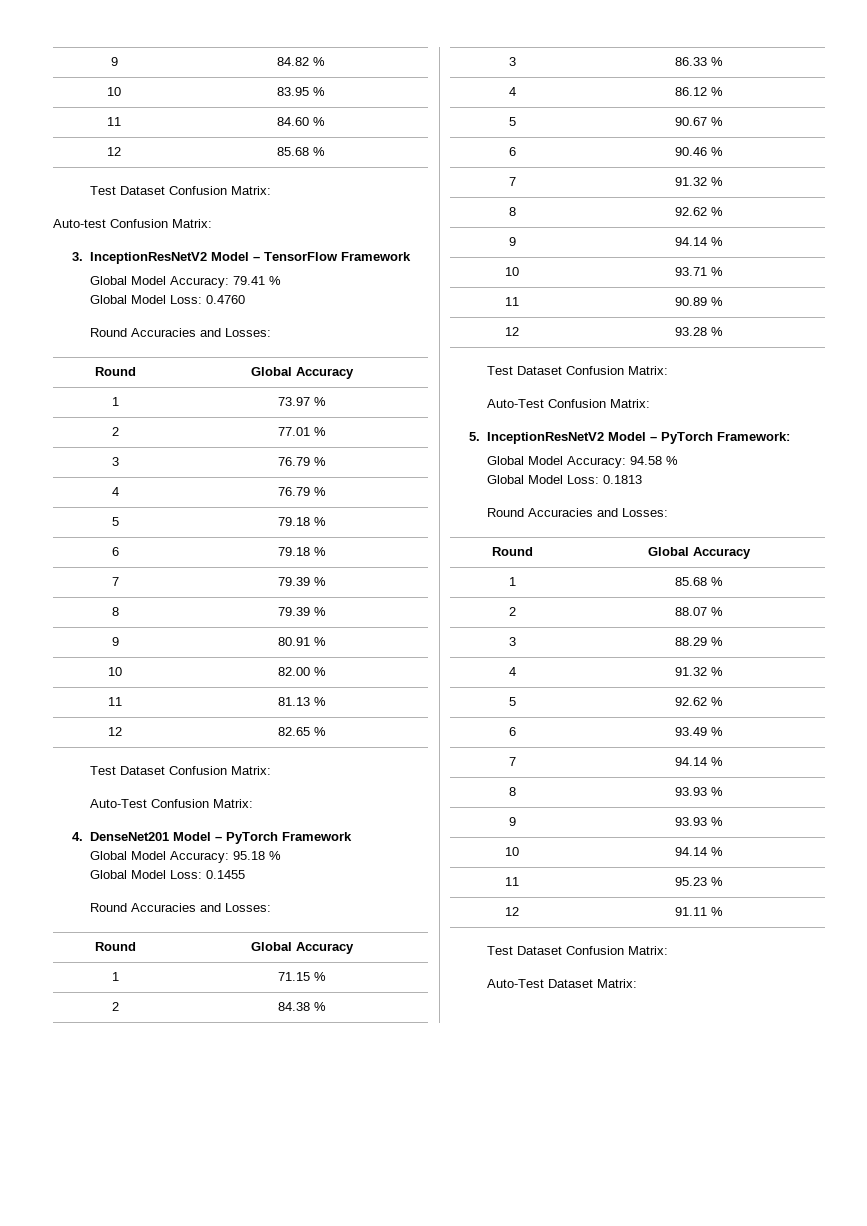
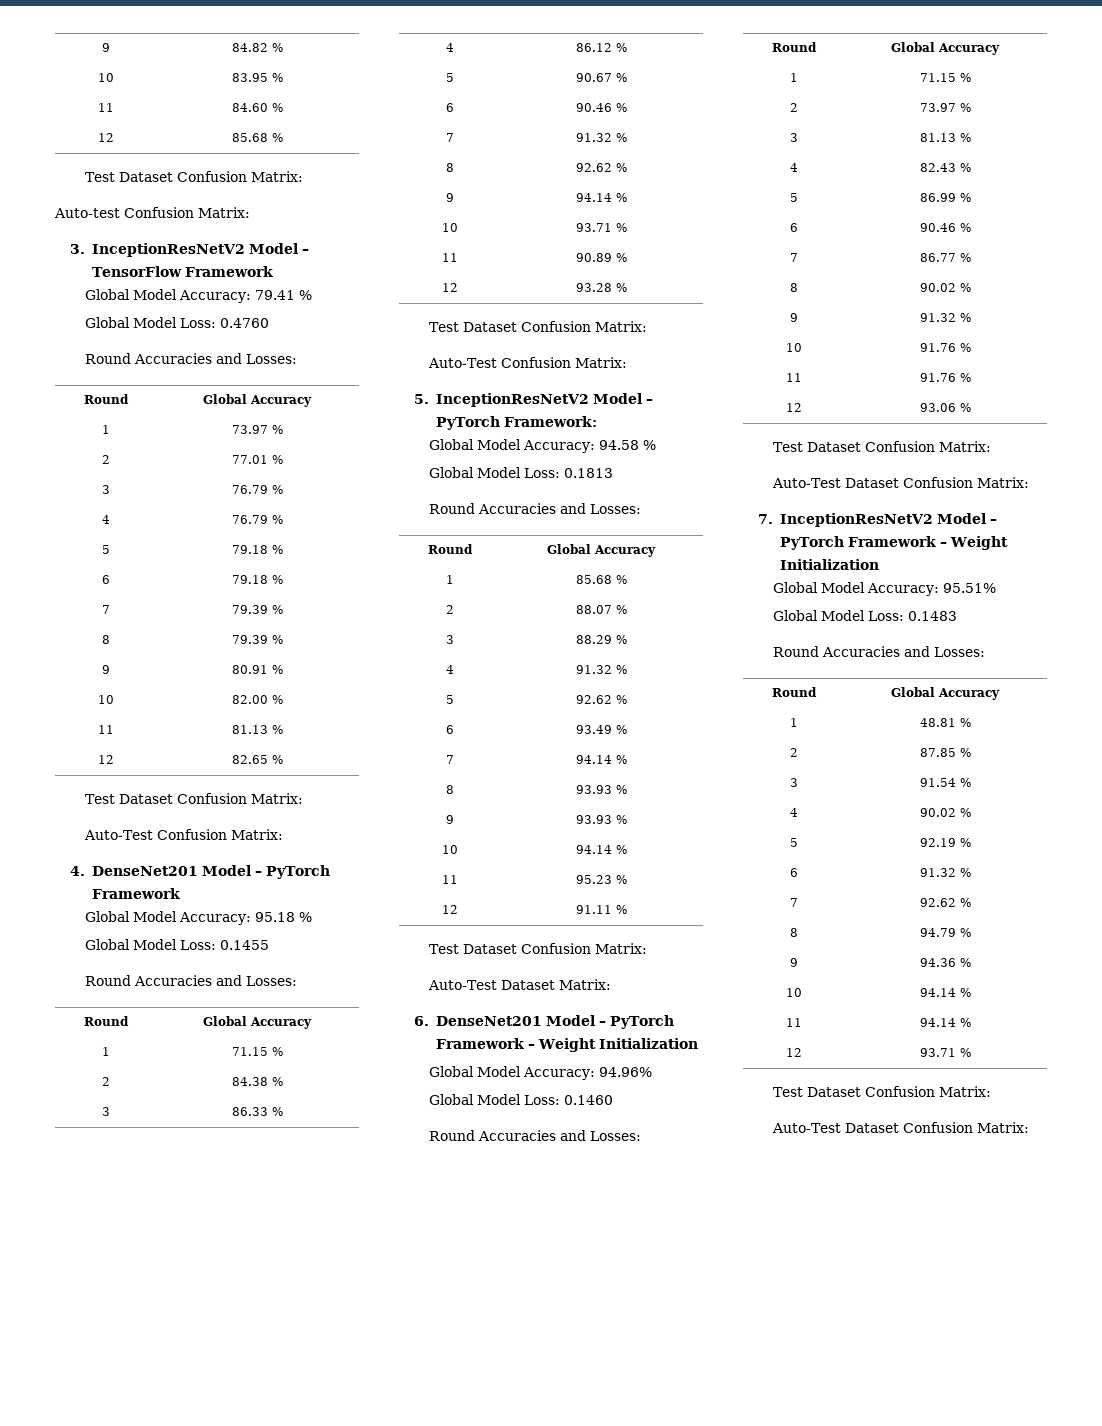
(638, 983) none -> [414,1015,674,1029] [435,1038,698,1052] [429,1066,653,1080] [429,1094,614,1105] [429,1130,642,1141] [771,42,817,52] [891,42,1000,55] [789,73,798,82] [919,73,971,82] [789,103,798,112] [919,103,971,112] [789,133,798,142] [919,133,971,142] [789,163,798,172] [919,163,971,172] [789,193,798,202] [919,193,971,202] [789,223,798,232] [919,223,971,232] [789,253,798,262] [919,253,971,262] [789,283,798,292] [919,283,971,292] [789,313,798,322] [919,313,971,322] [785,343,802,352] [919,343,971,352] [785,373,802,382] [919,373,971,382] [785,403,802,412] [919,403,971,412] [773,441,992,452] [772,477,1030,488] [758,513,997,527] [779,536,1008,550] [779,559,879,570] [773,582,997,596] [773,610,958,621] [773,646,986,657] [771,687,817,697] [891,687,1000,700] [789,718,798,727] [919,718,971,727] [789,748,798,757] [919,748,971,757] [789,778,798,787] [919,778,971,787] [789,808,798,817] [919,808,971,817] [789,838,798,847] [919,838,971,847] [789,868,798,877] [919,868,971,877] [789,898,798,907] [919,898,971,907] [789,928,798,937] [919,928,971,937] [789,958,798,967] [919,958,971,967] [785,988,802,997] [919,988,971,997] [785,1018,802,1027] [919,1018,971,1027] [785,1048,802,1057] [919,1048,971,1057] [773,1086,992,1097] [772,1122,1030,1133] // 6. DenseNet201 Model – PyTorch Framework – Weight Initialization // Global Model Accuracy: 94.96% // Global Model Loss: 0.1460 // Round Accuracies and Losses: // Round | Global Accuracy // 1 | 71.15 % // 2 | 73.97 % // 3 | 81.13 % // 4 | 82.43 % // 5 | 86.99 % // 6 | 90.46 % // 7 | 86.77 % // 8 | 90.02 % // 9 | 91.32 % // 10 | 91.76 % // 11 | 91.76 % // 12 | 93.06 % // Test Dataset Confusion Matrix: // Auto-Test Dataset Confusion Matrix: // 7. InceptionResNetV2 Model – PyTorch Framework – Weight Initialization // Global Model Accuracy: 95.51% // Global Model Loss: 0.1483 // Round Accuracies and Losses: // Round | Global Accuracy // 1 | 48.81 % // 2 | 87.85 % // 3 | 91.54 % // 4 | 90.02 % // 5 | 92.19 % // 6 | 91.32 % // 7 | 92.62 % // 8 | 94.79 % // 9 | 94.36 % // 10 | 94.14 % // 11 | 94.14 % // 12 | 93.71 % // Test Dataset Confusion Matrix: // Auto-Test Dataset Confusion Matrix:

